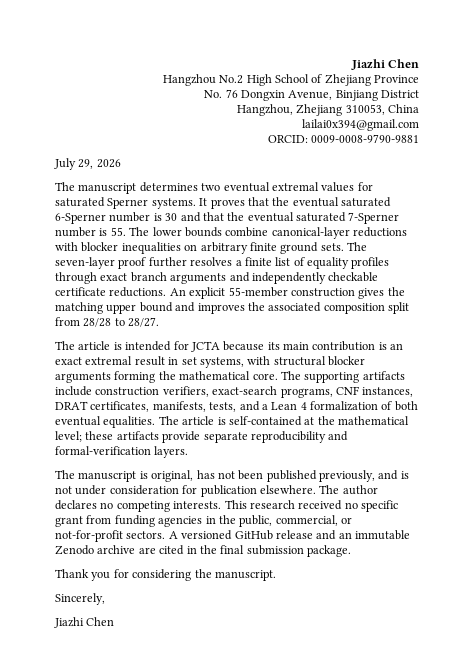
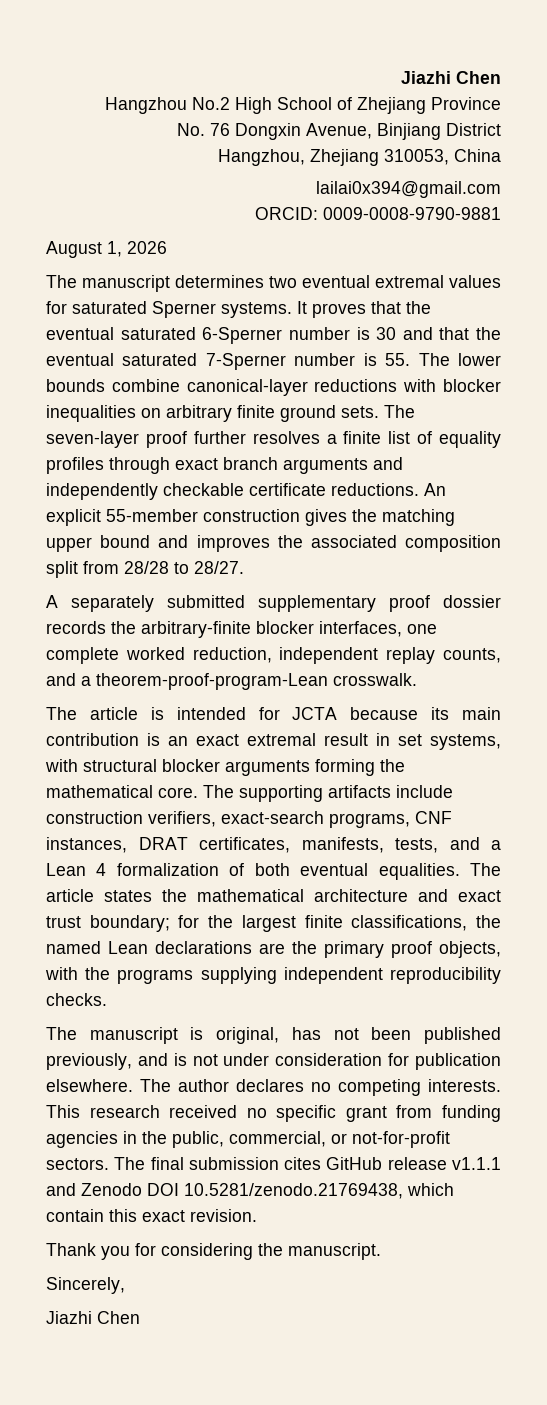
[54,158,94,170] July 29, -> [46,241,122,258] August 1,
(160, 322) none -> [46,595,501,612] [46,621,437,638] [46,647,502,664] [46,673,417,690] // A separately submitted supplementary proof dossier records the arbitrary-finite blocker interfaces, one complete worked reduction, independent replay counts, and a theorem-proof-program-Lean crosswalk.
[217,416,409,426] [55,431,349,443] [55,446,189,458] is self-contained at the mathematical level; these artifacts provide separate reproducibility and formal-verification layers. -> [104,889,501,902] [46,915,502,932] [46,941,501,958] [45,967,501,984] [46,993,107,1006] states the mathematical architecture and exact trust boundary; for the largest finite classifications, the named Lean declarations are the primary proof objects, with the programs supplying independent reproducibility checks.
[168,530,410,540] [55,545,351,557] A versioned GitHub release and an immutable Zenodo archive are cited in the final submission package. -> [114,1157,501,1170] [46,1183,454,1199] [46,1209,257,1222] The final submission cites GitHub release v1.1.1 and Zenodo DOI 10.5281/zenodo.21769438, which contain this exact revision.

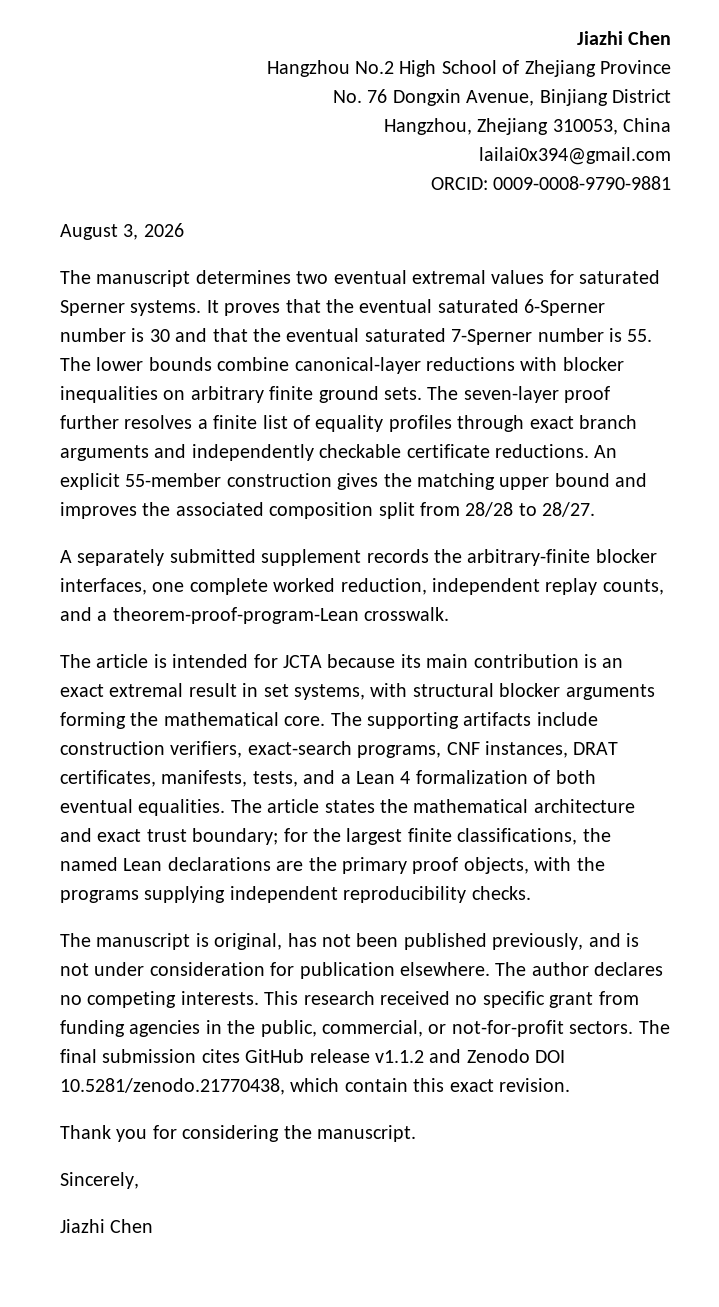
[107,241,122,257] 1, -> [123,224,139,240] 3,
[258,595,501,612] supplementary proof dossier -> [261,549,362,566] supplement
[451,1157,501,1170] v1.1.1 -> [375,1050,424,1063] v1.1.2
[184,1183,403,1199] 10.5281/zenodo.21769438, -> [60,1078,285,1095] 10.5281/zenodo.21770438,

